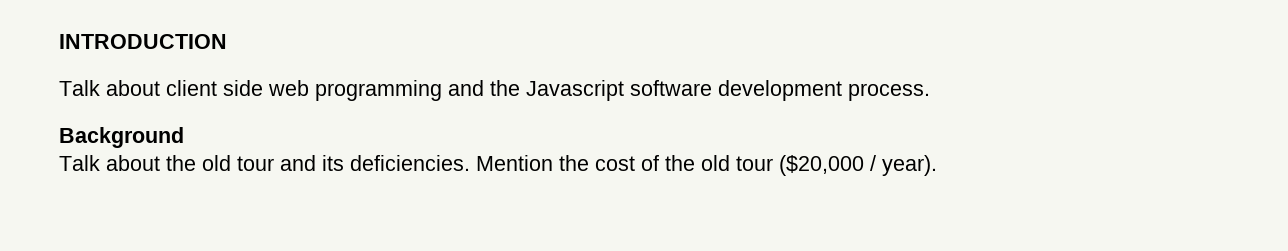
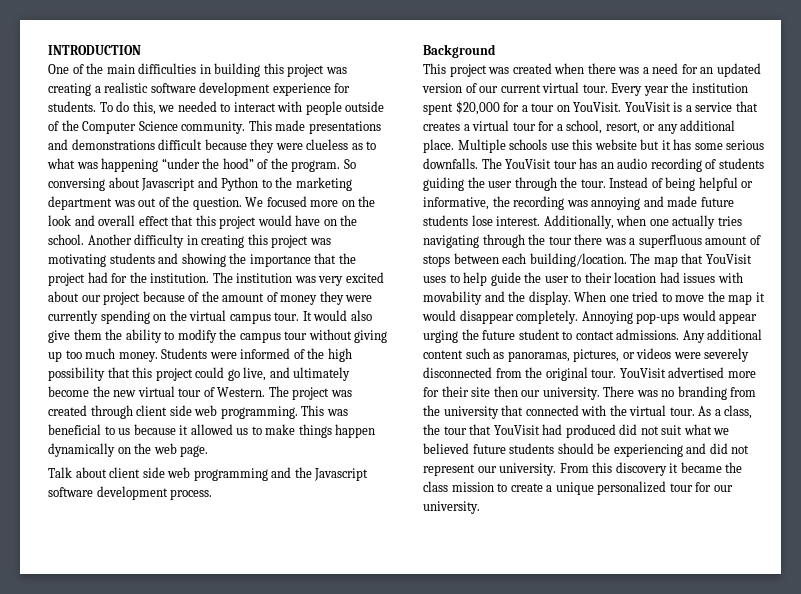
(227, 41) none -> [48,63,347,77] [48,82,351,96] [48,101,385,115] [48,120,381,134] [48,139,377,153] [47,158,356,172] [48,177,352,191] [48,196,376,210] [48,215,358,229] [48,234,331,248] [48,253,356,267] [48,272,384,286] [48,291,373,305] [48,310,372,324] [48,329,388,343] [48,348,352,362] [48,367,351,381] [48,386,352,400] [48,405,348,419] [48,424,376,438] [48,443,209,457] // One of the main difficulties in building this project was creating a realistic software development experience for students. To do this, we needed to interact with people outside of the Computer Science community. This made presentations and demonstrations difficult because they were clueless as to what was happening “under the hood” of the program. So conversing about Javascript and Python to the marketing department was out of the question. We focused more on the look and overall effect that this project would have on the school. Another difficulty in creating this project was motivating students and showing the importance that the project had for the institution. The institution was very excited about our project because of the amount of money they were currently spending on the virtual campus tour. It would also give them the ability to modify the campus tour without giving up too much money. Students were informed of the high possibility that this project could go live, and ultimately become the new virtual tour of Western. The project was created through client side web programming. This was beneficial to us because it allowed us to make things happen dynamically on the web page.
[59,155,937,176] Talk about the old tour and its deficiencies. Mention the cost of the old tour ($20,000 / year). -> [423,63,761,77] [422,82,748,96] [423,101,758,115] [423,120,736,134] [423,139,765,153] [423,158,764,172] [423,177,754,191] [423,196,734,210] [423,215,742,229] [423,234,761,248] [423,253,752,267] [423,272,743,286] [423,291,765,305] [422,310,758,324] [423,329,763,343] [423,348,750,362] [423,367,756,381] [423,386,757,400] [423,405,753,419] [423,424,730,438] [423,443,750,457] [423,462,743,476] [423,481,733,495] [423,501,480,514] This project was created when there was a need for an updated version of our current virtual tour. Every year the institution spent $20,000 for a tour on YouVisit. YouVisit is a service that creates a virtual tour for a school, resort, or any additional place. Multiple schools use this website but it has some serious downfalls. The YouVisit tour has an audio recording of students guiding the user through the tour. Instead of being helpful or informative, the recording was annoying and made future students lose interest. Additionally, when one actually tries navigating through the tour there was a superfluous amount of stops between each building/location. The map that YouVisit uses to help guide the user to their location had issues with movability and the display. When one tried to move the map it would disappear completely. Annoying pop-ups would appear urging the future student to contact admissions. Any additional content such as panoramas, pictures, or videos were severely disconnected from the original tour. YouVisit advertised more for their site then our university. There was no branding from the university that connected with the virtual tour. As a class, the tour that YouVisit had produced did not suit what we believed future students should be experiencing and did not represent our university. From this discovery it became the class mission to create a unique personalized tour for our university.

